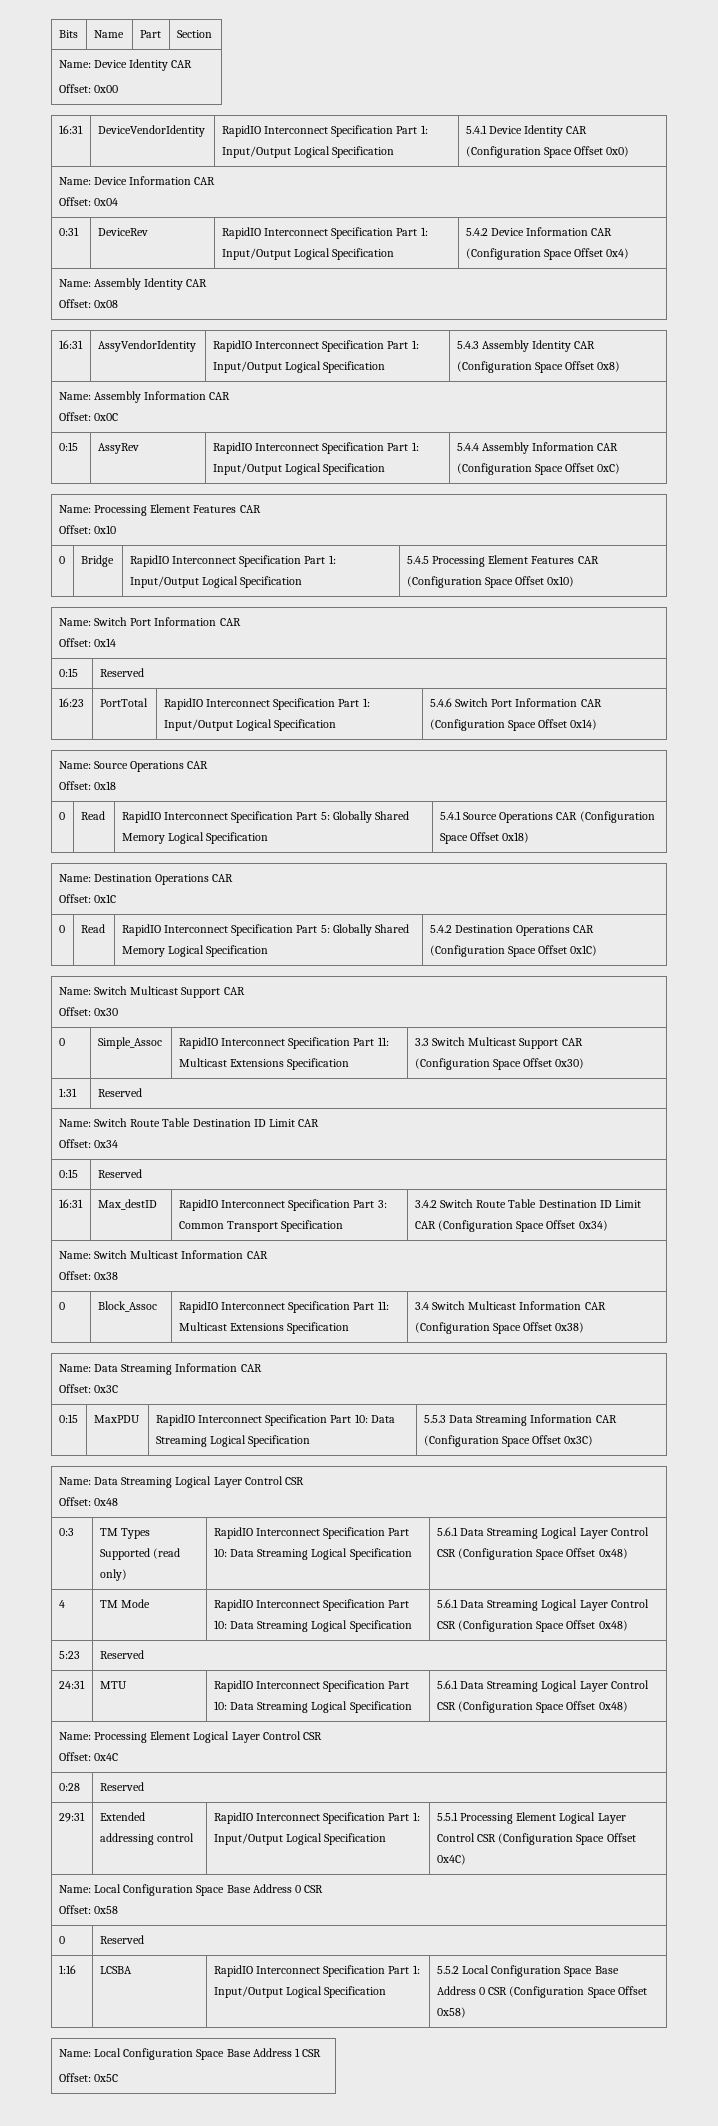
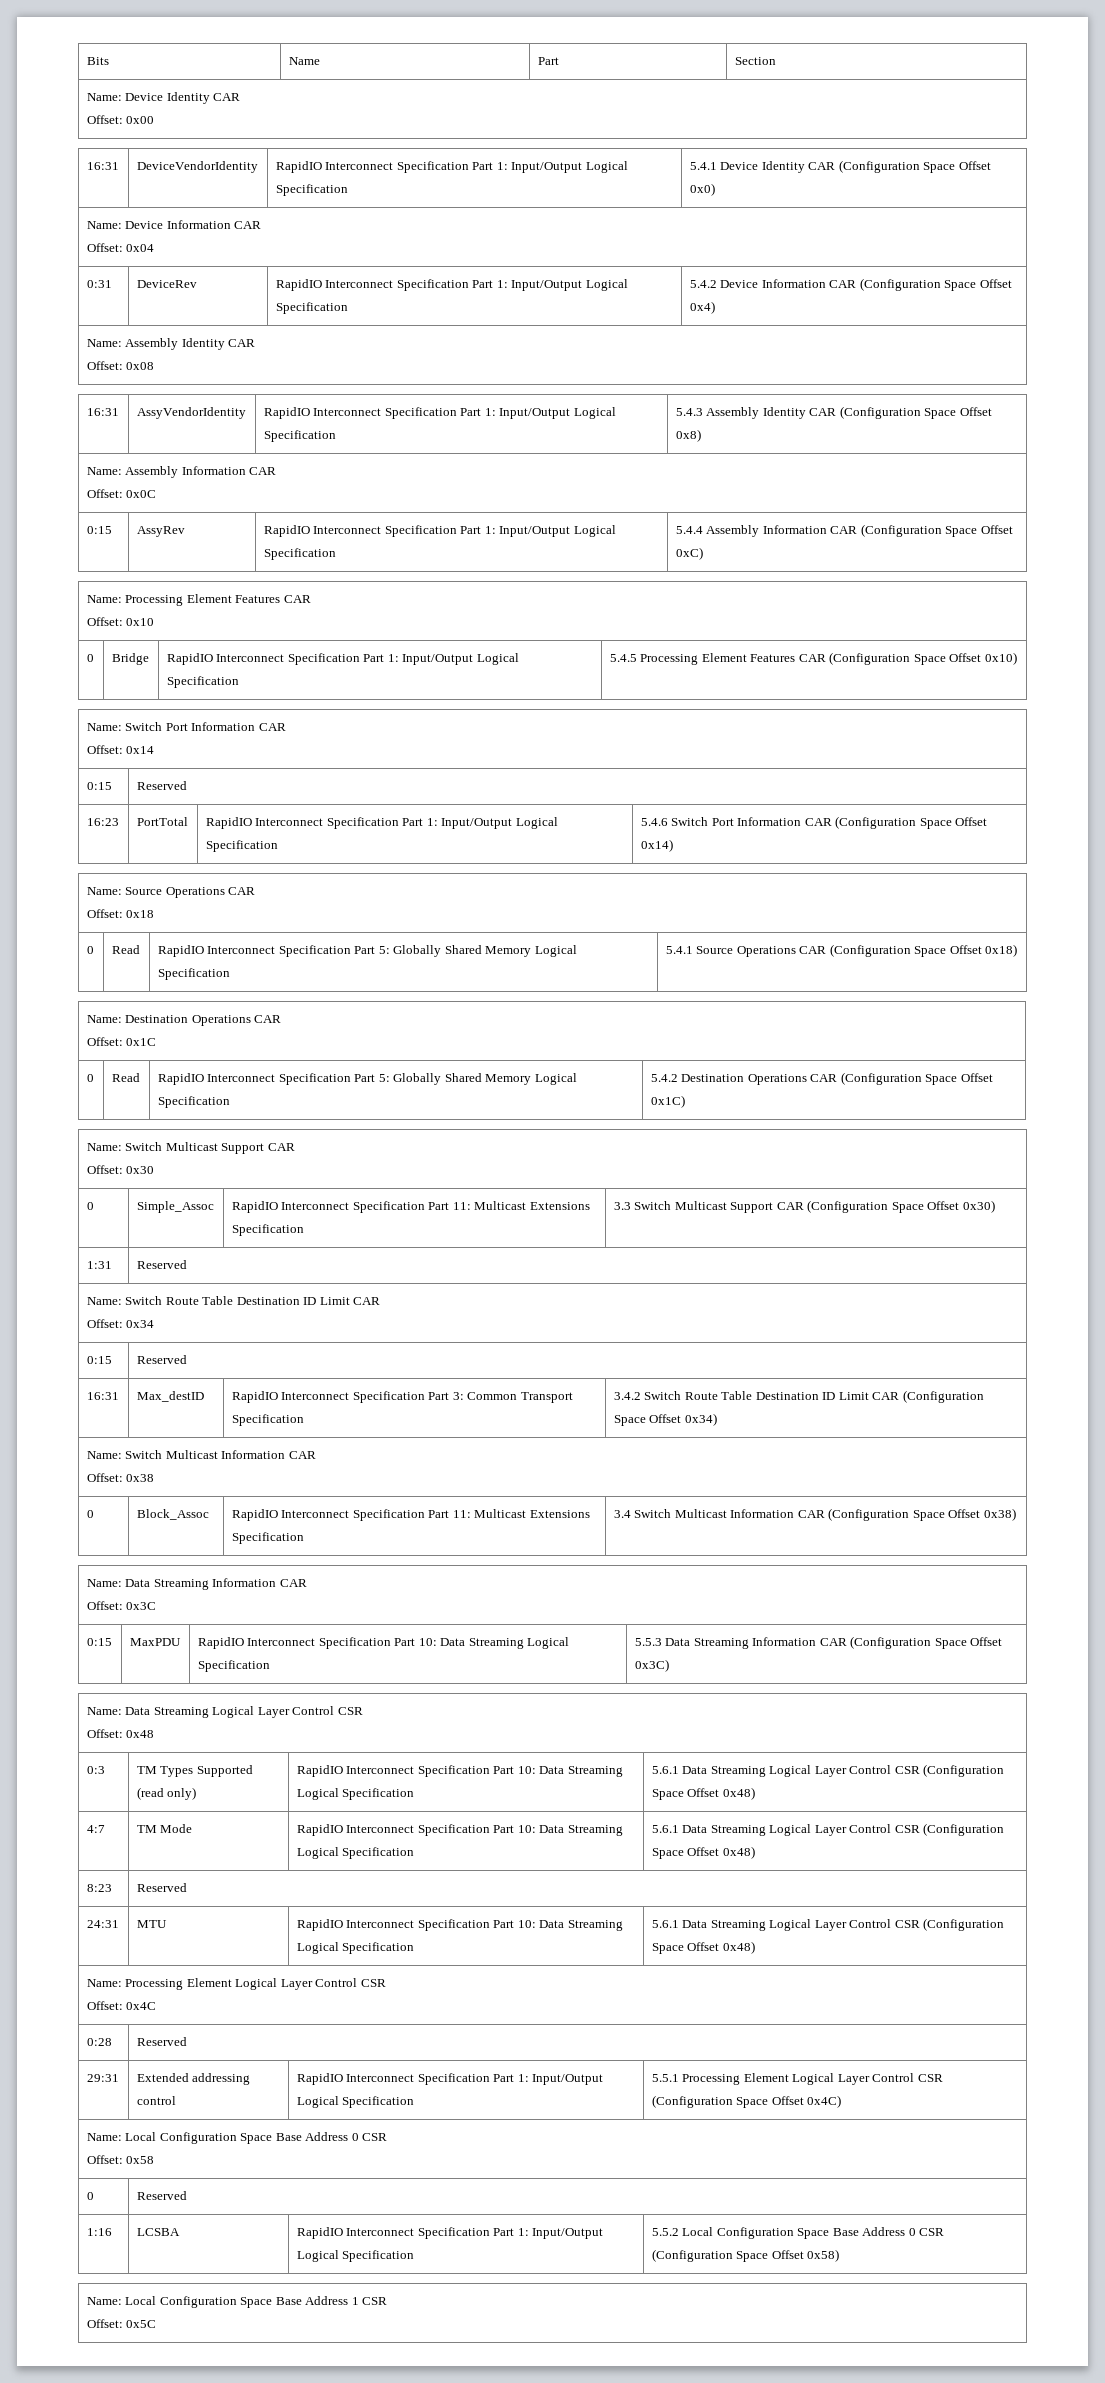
[58,1600,65,1608] 4 -> [86,1825,105,1833] 4:7
[58,1651,80,1659] 5:23 -> [86,1884,112,1892] 8:23

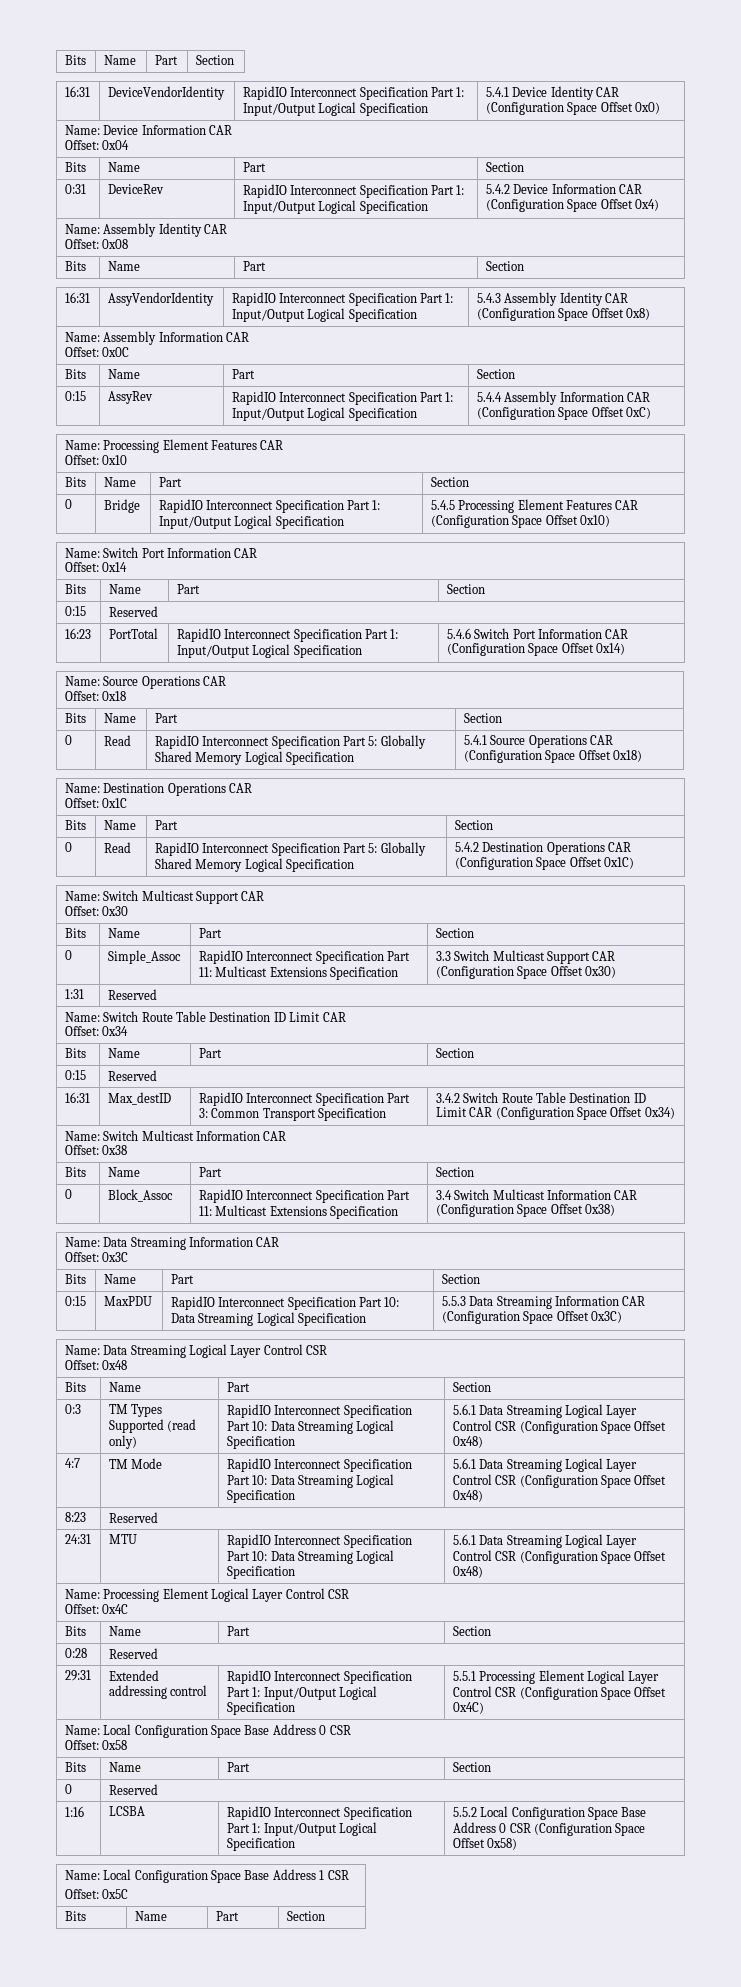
[86,57,109,65] [288,57,320,65] [537,57,559,65] [734,57,776,65] [86,92,241,104] [86,115,155,124] Bits | Name | Part | Section // Name: Device Identity CAR // Offset: 0x00 -> [64,55,86,65] [103,55,136,65] [154,55,178,65] [195,55,234,65] Bits | Name | Part | Section
(155, 248) none -> [64,162,86,172] [107,162,140,172] [242,162,266,172] [485,162,524,172] // Bits | Name | Part | Section
(155, 366) none -> [64,261,86,271] [107,261,140,271] [242,261,266,271] [485,261,524,271] // Bits | Name | Part | Section
(157, 494) none -> [64,369,86,379] [107,369,140,379] [231,369,255,379] [476,369,515,379] // Bits | Name | Part | Section
(155, 622) none -> [64,477,86,487] [103,477,136,487] [158,477,182,487] [430,477,469,487] // Bits | Name | Part | Section
(155, 750) none -> [64,584,86,594] [108,584,141,594] [176,584,200,594] [446,584,485,594] // Bits | Name | Part | Section
(155, 914) none -> [64,713,86,723] [103,713,136,723] [154,713,178,723] [463,713,502,723] // Bits | Name | Part | Section
(157, 1042) none -> [64,820,86,830] [103,820,136,830] [154,820,178,830] [454,820,493,830] // Bits | Name | Part | Section
(155, 1170) none -> [64,928,86,938] [107,928,140,938] [198,928,222,938] [435,928,474,938] // Bits | Name | Part | Section
(155, 1324) none -> [64,1048,86,1058] [107,1048,140,1058] [198,1048,222,1058] [435,1048,474,1058] // Bits | Name | Part | Section
(155, 1478) none -> [64,1167,86,1177] [107,1167,140,1177] [198,1167,222,1177] [435,1167,474,1177] // Bits | Name | Part | Section
(157, 1606) none -> [64,1274,86,1284] [103,1274,136,1284] [170,1274,194,1284] [441,1274,480,1284] // Bits | Name | Part | Section
(155, 1734) none -> [64,1382,86,1392] [108,1382,141,1392] [226,1382,250,1392] [452,1382,491,1392] // Bits | Name | Part | Section
(157, 2006) none -> [64,1626,86,1636] [108,1626,141,1636] [226,1626,250,1636] [452,1626,491,1636] // Bits | Name | Part | Section
(155, 2160) none -> [64,1762,86,1772] [108,1762,141,1772] [226,1762,250,1772] [452,1762,491,1772] // Bits | Name | Part | Section
(157, 2324) none -> [64,1911,86,1921] [134,1911,167,1921] [215,1911,239,1921] [286,1911,325,1921] // Bits | Name | Part | Section

